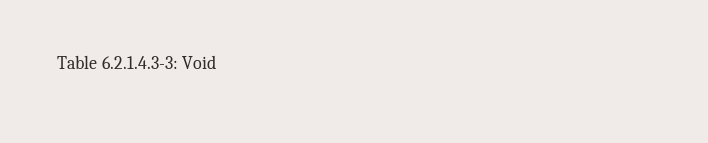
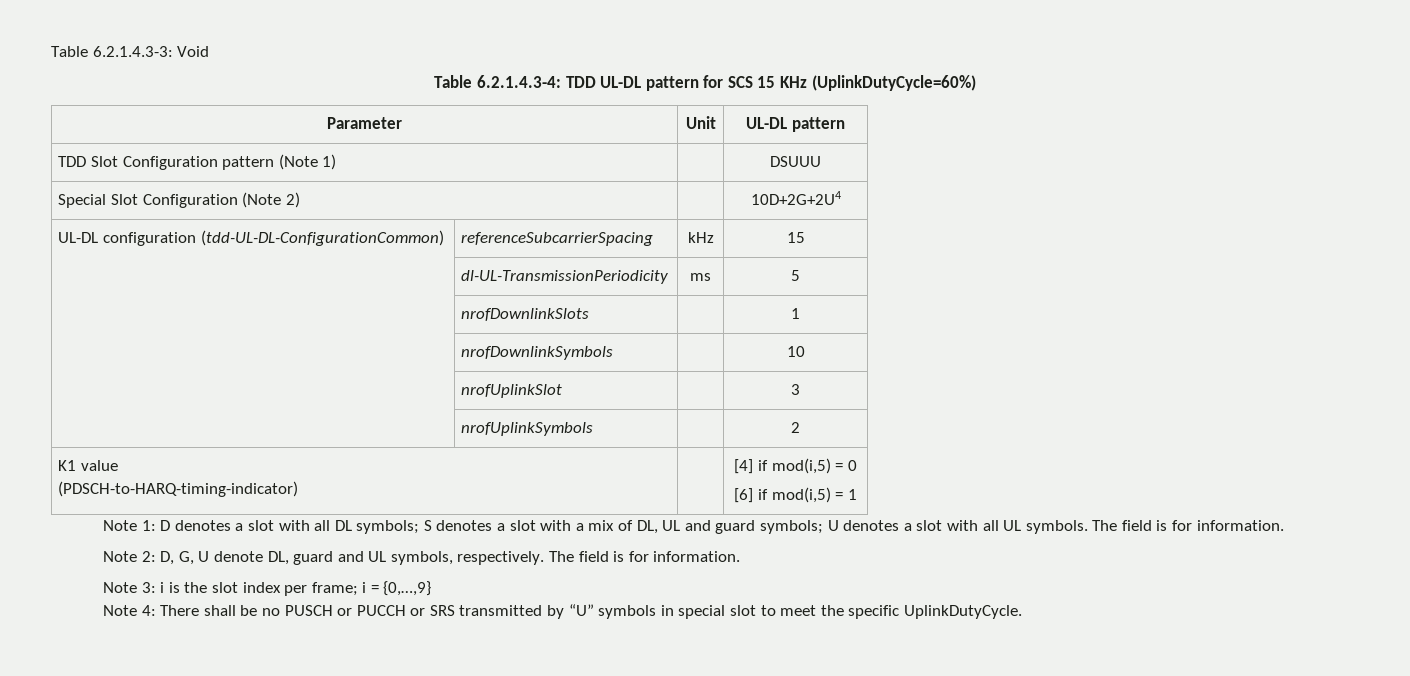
(217, 62) none -> [434,75,976,91] [327,117,402,129] [685,116,716,129] [746,117,845,132] [58,154,337,170] [770,156,821,167] [58,192,300,208] [750,191,841,205] [58,230,444,246] [461,232,654,246] [687,232,714,243] [786,232,805,243] [461,270,669,284] [690,273,711,281] [791,270,800,281] [461,308,590,321] [791,308,800,319] [461,346,614,360] [786,346,805,357] [461,384,563,398] [791,384,800,395] [461,422,594,436] [791,422,800,433] [58,460,119,471] [58,481,299,497] [734,458,857,474] [734,487,857,503] [102,520,1284,534] [102,551,741,565] [102,581,432,596] [102,604,1022,619] // Table 6.2.1.4.3-4: TDD UL-DL pattern for SCS 15 KHz (UplinkDutyCycle=60%) // Parameter | Unit | UL-DL pattern // TDD Slot Configuration pattern (Note 1) | | DSUUU // Special Slot Configuration (Note 2) | | 10D+2G+2U4 // UL-DL configuration (tdd-UL-DL-ConfigurationCommon) | referenceSubcarrierSpacing | kHz | 15 // | dl-UL-TransmissionPeriodicity | ms | 5 // | nrofDownlinkSlots | | 1 // | nrofDownlinkSymbols | | 10 // | nrofUplinkSlot | | 3 // | nrofUplinkSymbols | | 2 // K1 value // (PDSCH-to-HARQ-timing-indicator) | | [4] if mod(i,5) = 0 // [6] if mod(i,5) = 1 // Note 1: D denotes a slot with all DL symbols; S denotes a slot with a mix of DL, UL and guard symbols; U denotes a slot with all UL symbols. The field is for information. // Note 2: D, G, U denote DL, guard and UL symbols, respectively. The field is for information. // Note 3: i is the slot index per frame; i = {0,…,9} // Note 4: There shall be no PUSCH or PUCCH or SRS transmitted by “U” symbols in special slot to meet the specific UplinkDutyCycle.

